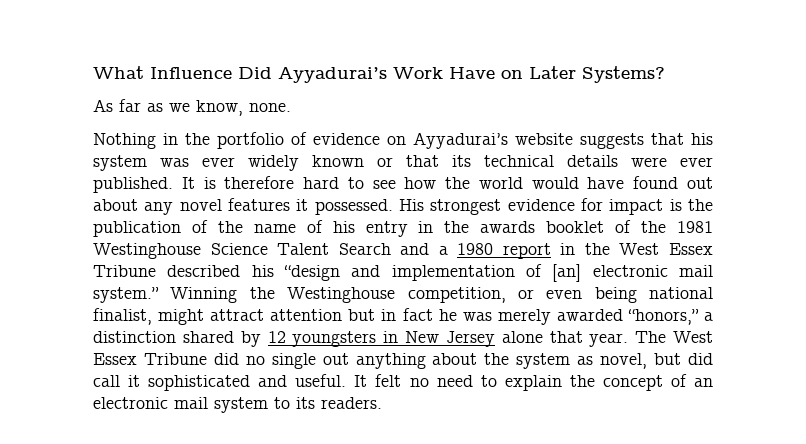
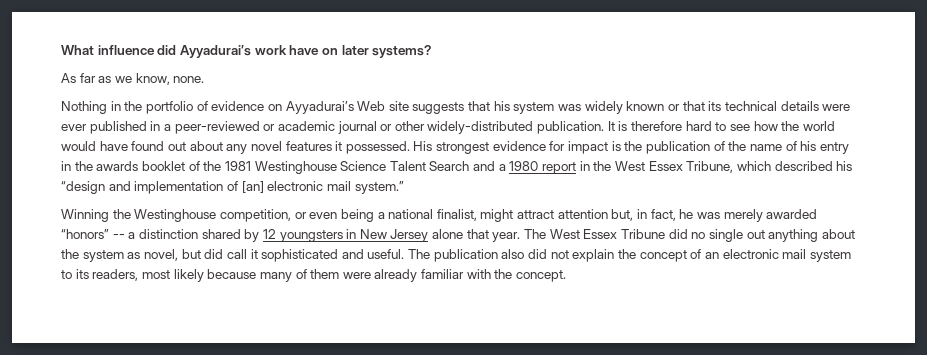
[150,66,665,83] Influence Did Ayyadurai’s Work Have on Later Systems? -> [97,45,432,58] influence did Ayyadurai’s work have on later systems?
[515,133,573,145] website -> [357,101,409,111] Web site
[202,157,235,167] ever -> (582, 107) none
[93,177,173,193] published. -> [89,121,605,134] published in a peer-reviewed or academic journal or other widely-distributed publication.
[93,265,156,277] Tribune -> [686,161,771,173] Tribune, which
(159, 295) none -> (404, 187) //
(637, 295) none -> [377,212,385,219] a
[348,308,433,321] but in fact -> [611,209,676,221] but, in fact,
[627,309,699,325] “honors,” -> [61,229,125,239] “honors” --
[354,374,497,387] It felt no need to -> [408,249,569,262] The publication also did not
[321,397,382,409] readers. -> [92,269,567,282] readers, most likely because many of them were already familiar with the concept.

